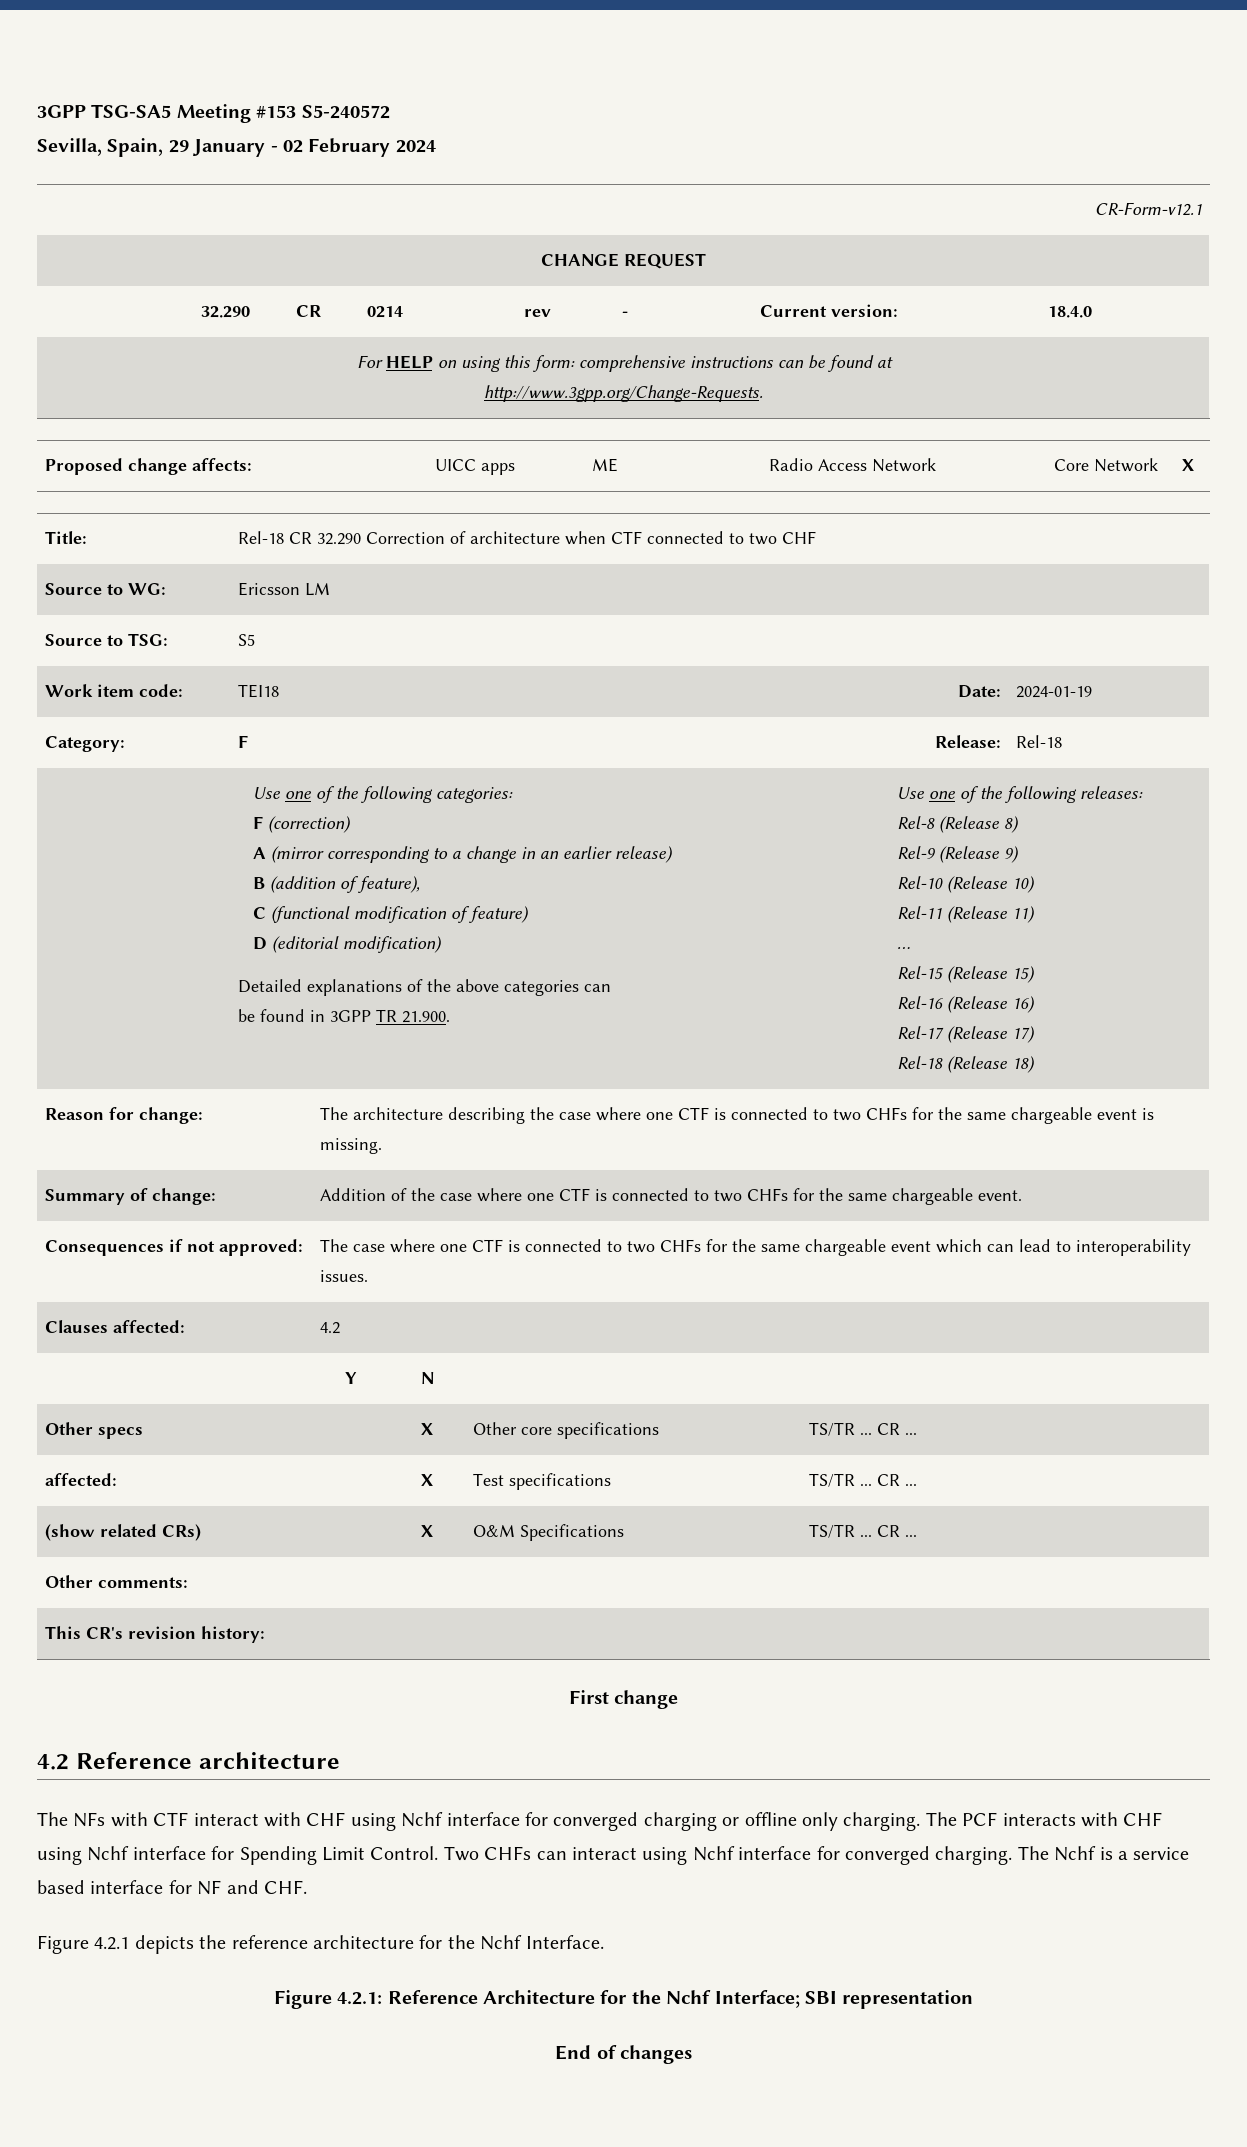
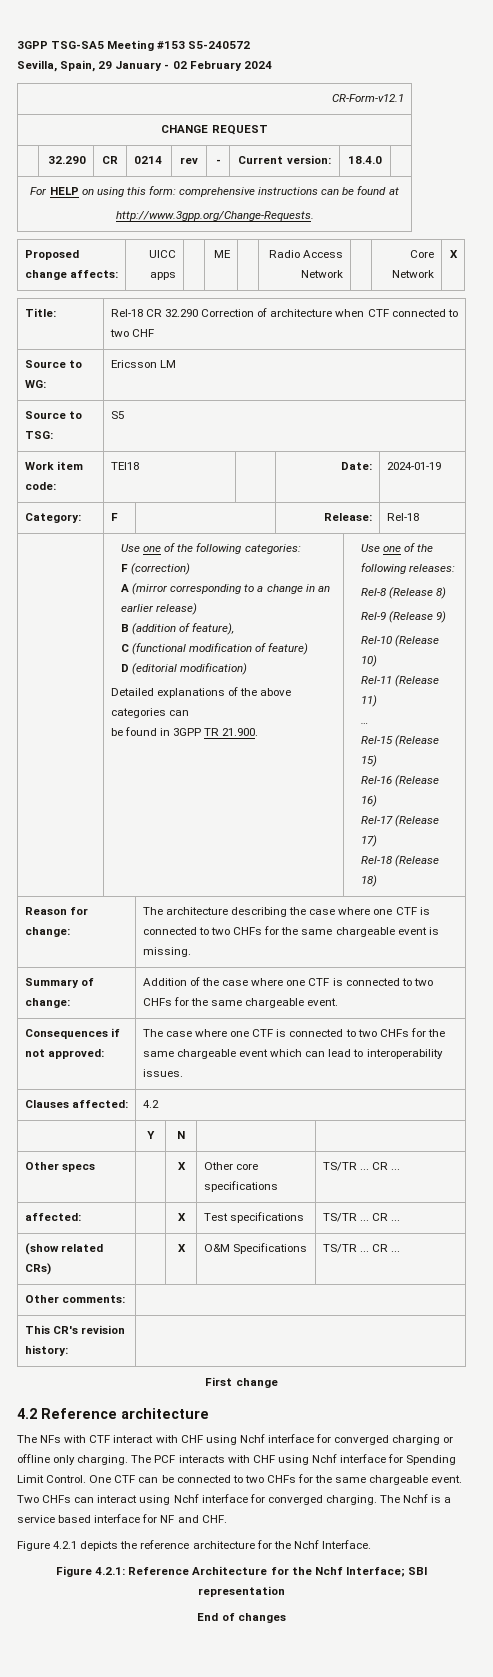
(439, 1853) none -> [89,1474,463,1485] One CTF can be connected to two CHFs for the same chargeable event.

